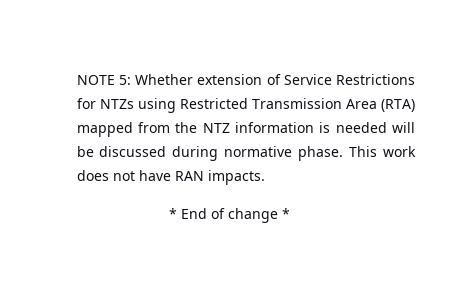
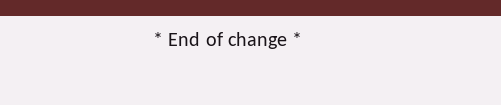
[76,74,415,85] [76,98,416,113] [76,122,415,137] [76,146,416,161] [76,170,265,185] NOTE 5: Whether extension of Service Restrictions for NTZs using Restricted Transmission Area (RTA) mapped from the NTZ information is needed will be discussed during normative phase. This work does not have RAN impacts. // -> (152, 39) none

